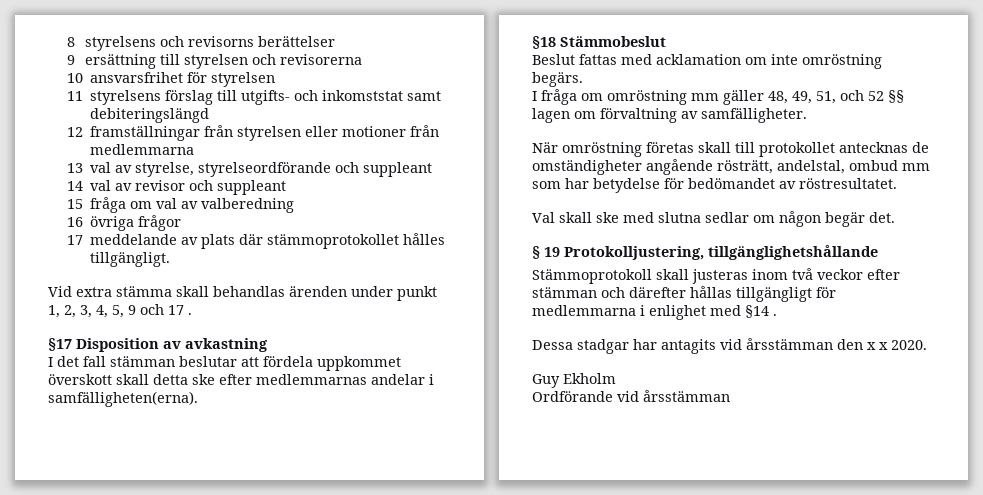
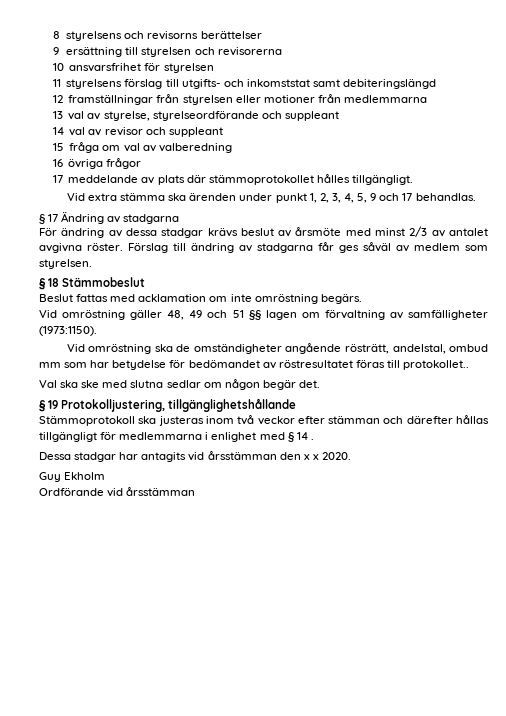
[176,286,285,297] skall behandlas -> [168,193,187,201] ska
[188,313,192,315] [48,338,268,352] [48,356,401,371] [48,374,434,385] [48,391,198,407] [532,36,556,49] . // §17 Disposition av avkastning // I det fall stämman beslutar att fördela uppkommet överskott skall detta ske efter medlemmarnas andelar i samfälligheten(erna). // §18 -> [415,193,476,201] [39,211,180,224] [39,226,489,238] [39,242,488,253] [39,259,92,269] [39,278,60,290] behandlas. // § 17 Ändring av stadgarna // För ändring av dessa stadgar krävs beslut av årsmöte med minst 2/3 av antalet avgivna röster. Förslag till ändring av stadgarna får ges såväl av medlem som styrelsen. // § 18
[532,89,884,105] I fråga om omröstning mm gäller 48, 49, 51, och 52 -> [39,310,244,320] Vid omröstning gäller 48, 49 och 51
[701,108,807,123] [532,142,908,157] samfälligheter. // När omröstning företas skall till protokollet antecknas -> [408,310,488,320] [39,326,97,336] [66,344,173,354] samfälligheter (1973:1150). // Vid omröstning ska
[799,178,897,189] röstresultatet. -> [278,360,470,370] röstresultatet föras till protokollet..
[559,212,592,223] skall -> [60,380,79,388] ska
[656,269,689,280] skall -> [138,416,157,424] ska
[745,305,769,318] §14 -> [287,432,308,442] § 14

